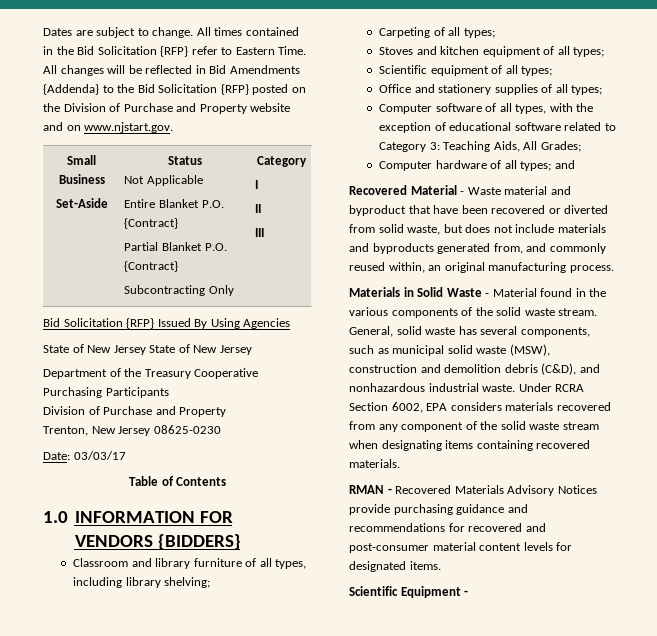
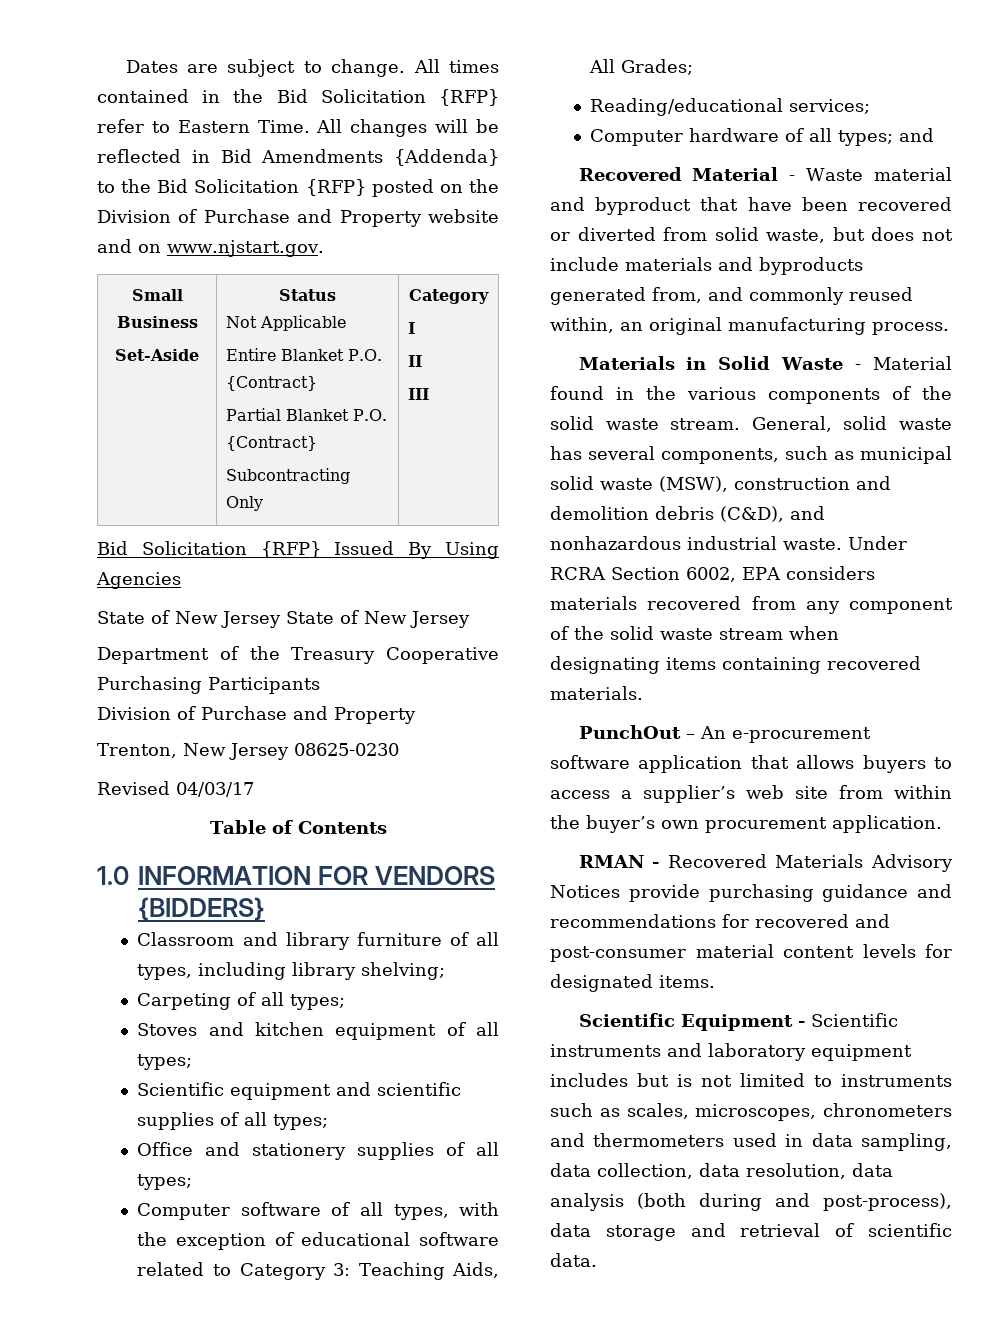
[43,451,126,460] Date: 03/03/17 -> [97,781,254,797] Revised 04/03/17
(489, 70) none -> [336,1082,462,1096] [137,1112,215,1130] and scientific supplies
(581, 146) none -> [590,98,871,116] // Reading/educational services;
(400, 463) none -> [578,725,871,743] [550,755,952,773] [550,785,952,803] [550,815,942,833] // PunchOut – An e-procurement software application that allows buyers to access a supplier’s web site from within the buyer’s own procurement application.
(469, 593) none -> [810,1013,898,1027] [550,1043,912,1061] [550,1073,952,1087] [550,1103,952,1121] [550,1133,952,1151] [550,1163,893,1179] [550,1193,952,1211] [550,1223,952,1241] [550,1253,597,1267] Scientific instruments and laboratory equipment includes but is not limited to instruments such as scales, microscopes, chronometers and thermometers used in data sampling, data collection, data resolution, data analysis (both during and post-process), data storage and retrieval of scientific data.

